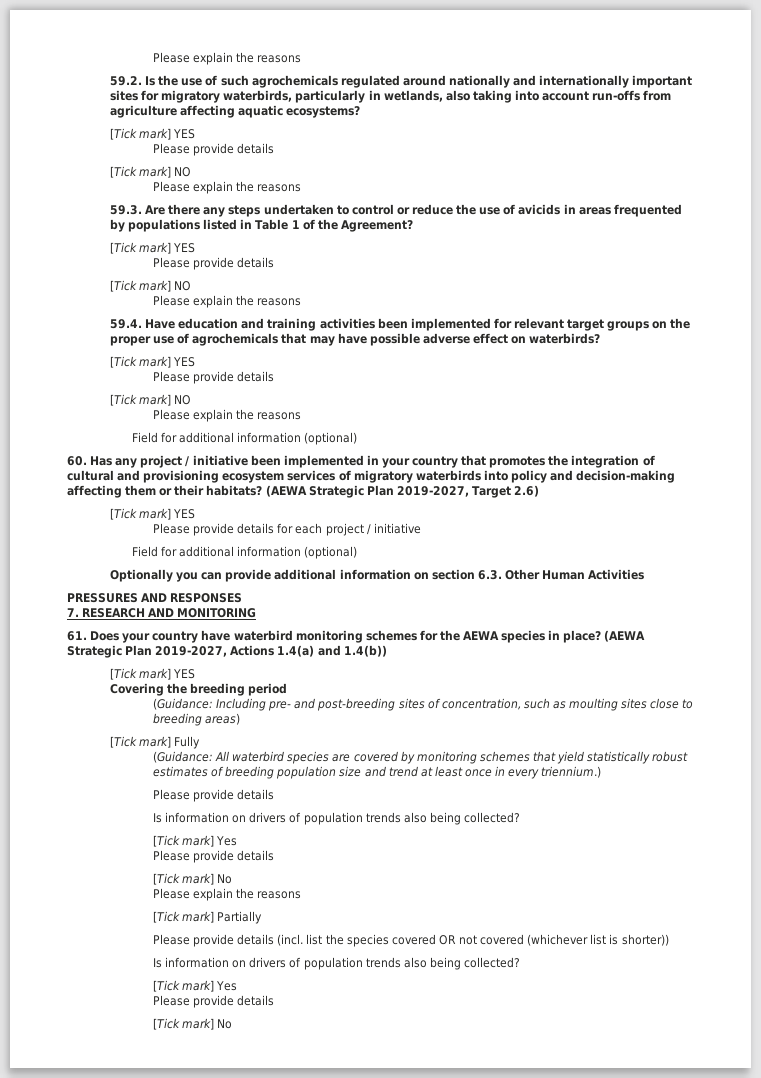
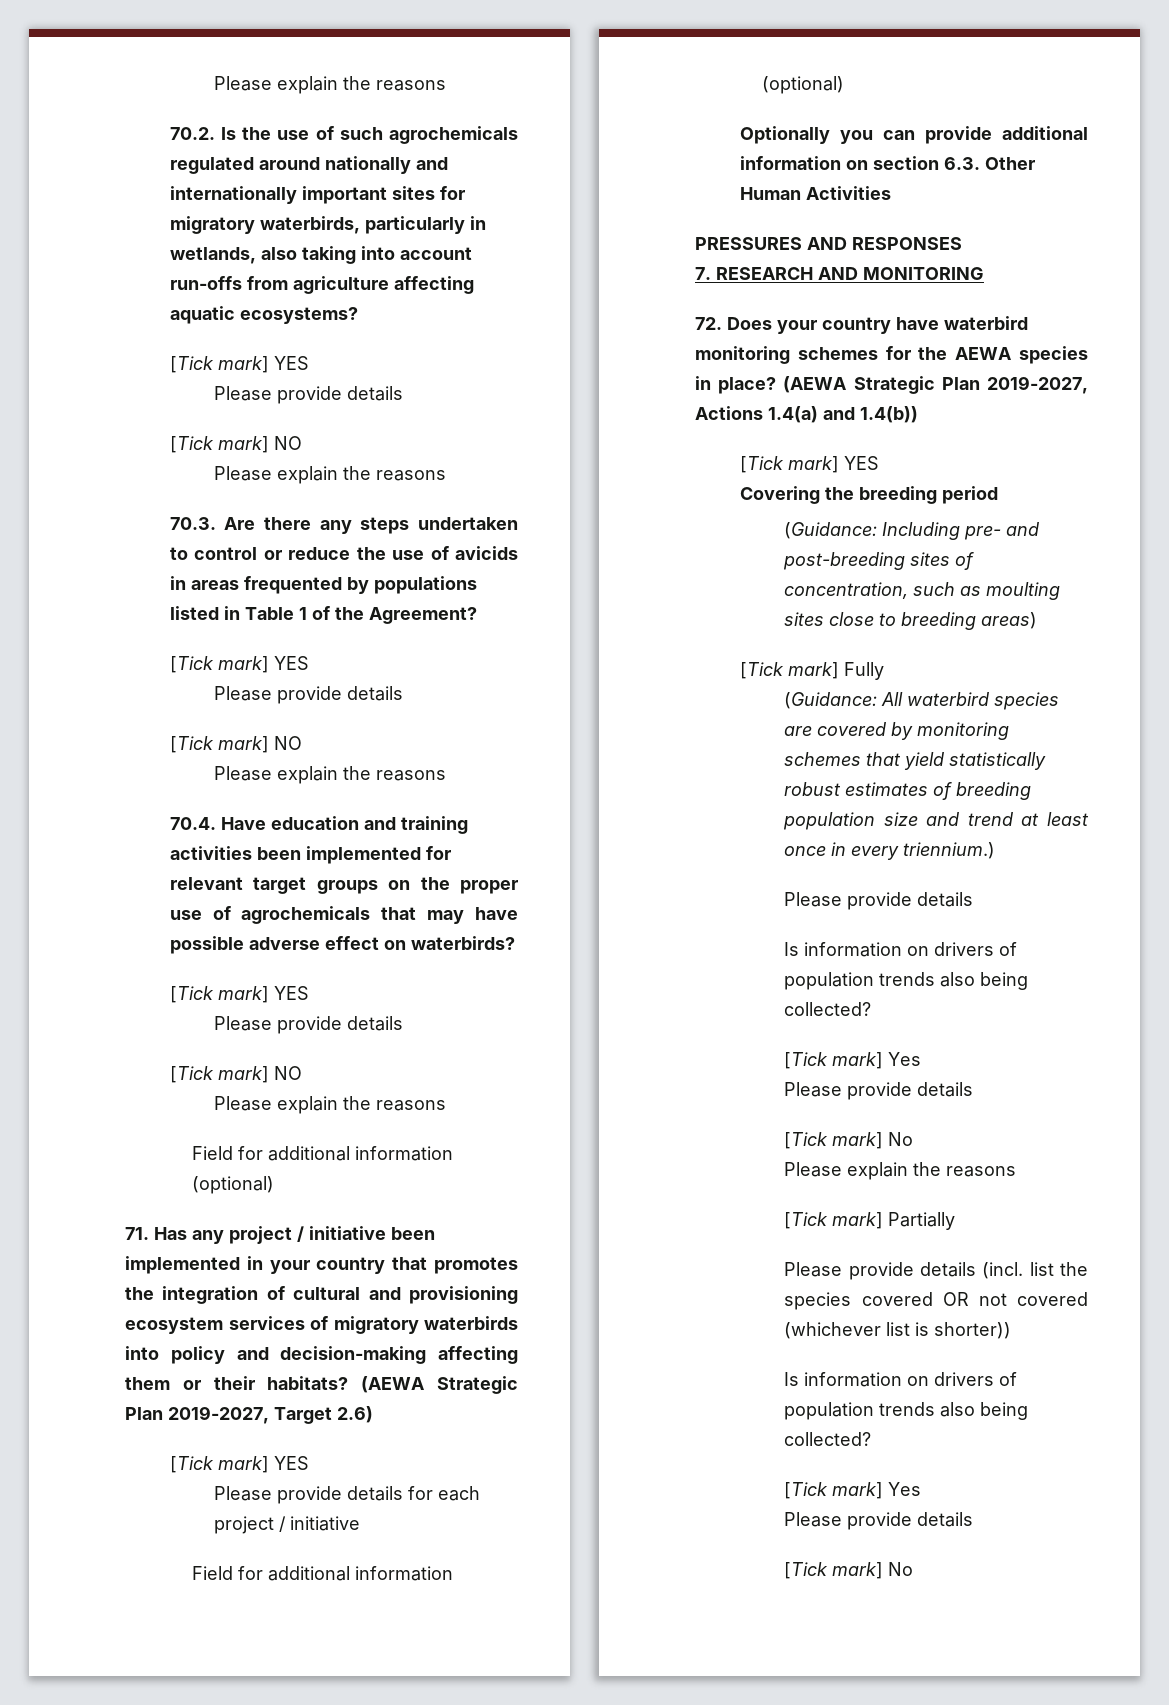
[153,52,302,65] [110,76,143,86] Please explain the reasons // 59.2. -> [214,76,447,94] [169,127,215,140] Please explain the reasons // 70.2.
[110,205,143,215] 59.3. -> [169,517,216,530] 70.3.
[110,319,143,329] 59.4. -> [169,817,216,830] 70.4.
[67,456,87,466] 60. -> [125,1227,149,1240] 71.
[67,631,87,641] 61. -> [695,317,722,330] 72.

